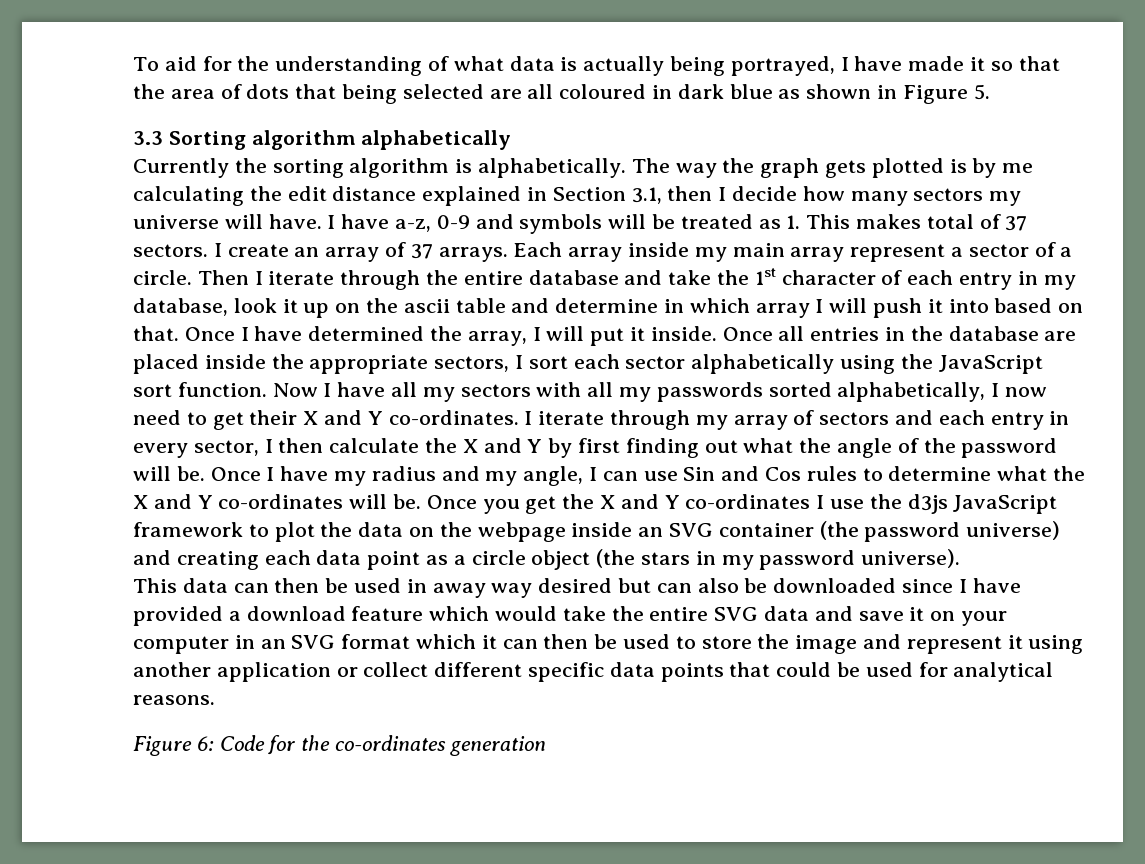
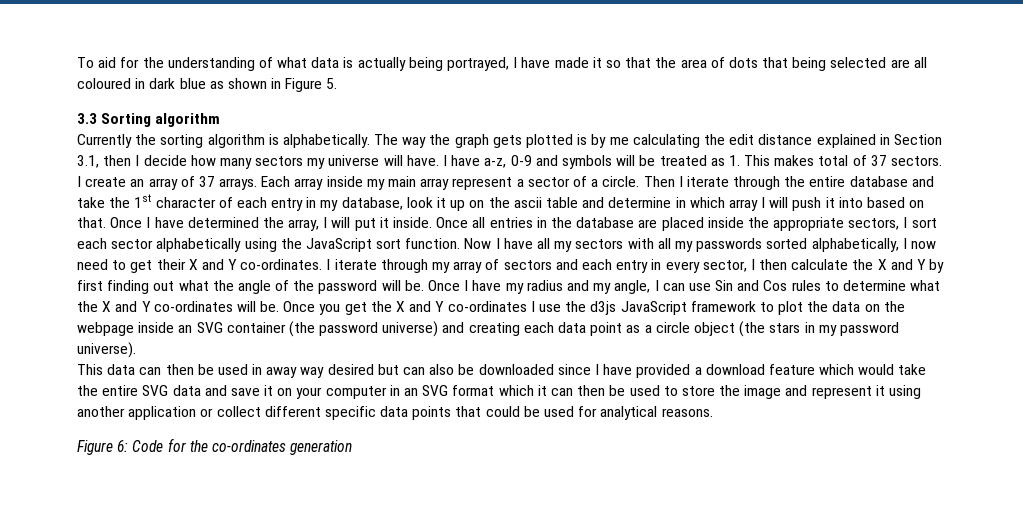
[361,130,512,150] alphabetically -> (221, 120) none

